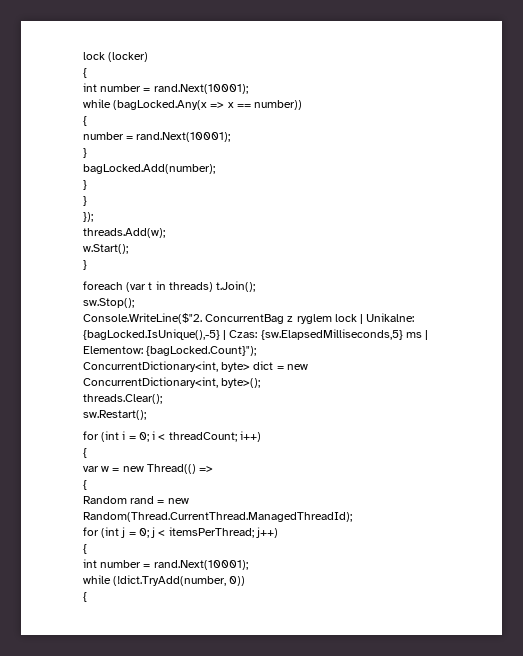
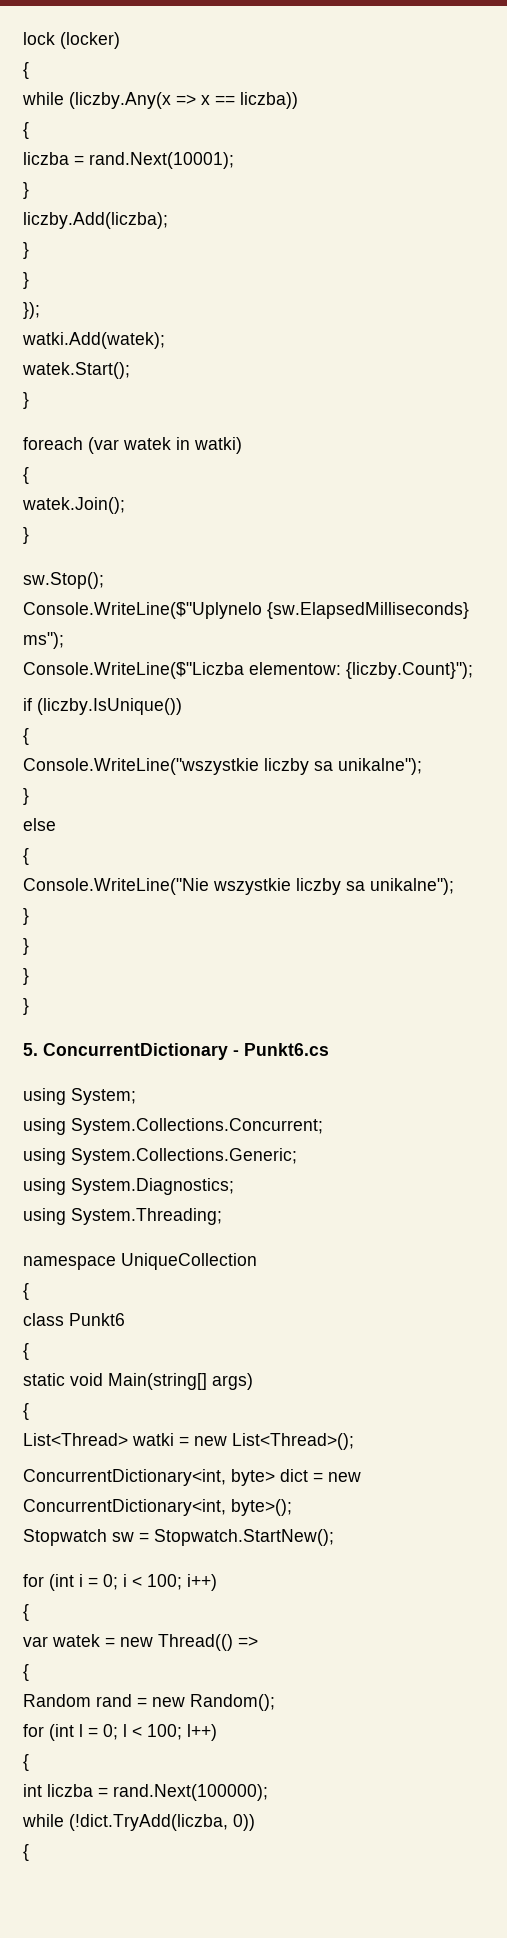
[83,83,248,94] [83,99,208,110] // int number = rand.Next(10001); // while (bagLocked.Any(x -> [22,92,171,109] // while (liczby.Any(x
[254,100,303,110] [83,116,87,126] [83,132,124,140] number)) // { // number -> [240,92,298,109] [23,122,29,139] [23,152,69,165] liczba)) // { // liczba
[83,164,215,174] bagLocked.Add(number); -> [23,212,168,229] liczby.Add(liczba);
[83,228,165,238] [83,244,128,254] threads.Add(w); // w.Start(); -> [22,332,165,349] [22,362,130,379] watki.Add(watek); // watek.Start();
[148,281,256,292] [83,298,134,308] [83,313,415,324] [83,329,429,340] [83,346,257,356] t in threads) t.Join(); // sw.Stop(); // Console.WriteLine($"2. ConcurrentBag z ryglem lock | Unikalne: {bagLocked.IsUnique(),-5} | Czas: {sw.ElapsedMilliseconds,5} ms | Elementow: {bagLocked.Count}"); -> [123,437,242,454] [23,467,29,484] [22,497,125,514] [23,527,29,544] [23,572,104,589] [23,602,469,619] [23,632,64,649] [23,662,473,679] [23,698,182,715] [23,728,29,745] [23,758,422,775] [23,788,29,805] [23,818,56,831] [23,848,29,865] [23,878,454,895] [23,908,29,925] [23,938,29,955] [23,968,29,985] [23,998,29,1015] [23,1043,329,1060] [23,1088,136,1105] [23,1118,323,1135] [23,1148,297,1165] [23,1178,234,1195] [23,1208,222,1225] [23,1253,257,1270] [23,1283,29,1300] [23,1313,125,1326] [23,1343,29,1360] [23,1373,253,1390] [23,1403,29,1420] [23,1433,354,1450] watek in watki) // { // watek.Join(); // } // sw.Stop(); // Console.WriteLine($"Uplynelo {sw.ElapsedMilliseconds} ms"); // Console.WriteLine($"Liczba elementow: {liczby.Count}"); // if (liczby.IsUnique()) // { // Console.WriteLine("wszystkie liczby sa unikalne"); // } // else // { // Console.WriteLine("Nie wszystkie liczby sa unikalne"); // } // } // } // } // 5. ConcurrentDictionary - Punkt6.cs // using System; // using System.Collections.Concurrent; // using System.Collections.Generic; // using System.Diagnostics; // using System.Threading; // namespace UniqueCollection // { // class Punkt6 // { // static void Main(string[] args) // { // List<Thread> watki = new List<Thread>();
[83,394,162,404] [83,410,146,420] threads.Clear(); // sw.Restart(); -> [23,1529,334,1546] Stopwatch sw = Stopwatch.StartNew();
[168,432,237,442] threadCount; -> [147,1574,182,1590] 100;
[101,466,110,472] w -> [52,1634,100,1647] watek
[83,512,352,522] [83,527,278,538] [83,544,87,554] [83,559,248,570] [83,575,227,586] Random(Thread.CurrentThread.ManagedThreadId); // for (int j = 0; j < itemsPerThread; j++) // { // int number = rand.Next(10001); // while (!dict.TryAdd(number, -> [190,1694,275,1711] [23,1724,217,1741] [23,1754,29,1771] [23,1784,268,1801] [22,1814,228,1831] Random(); // for (int l = 0; l < 100; l++) // { // int liczba = rand.Next(100000); // while (!dict.TryAdd(liczba,

